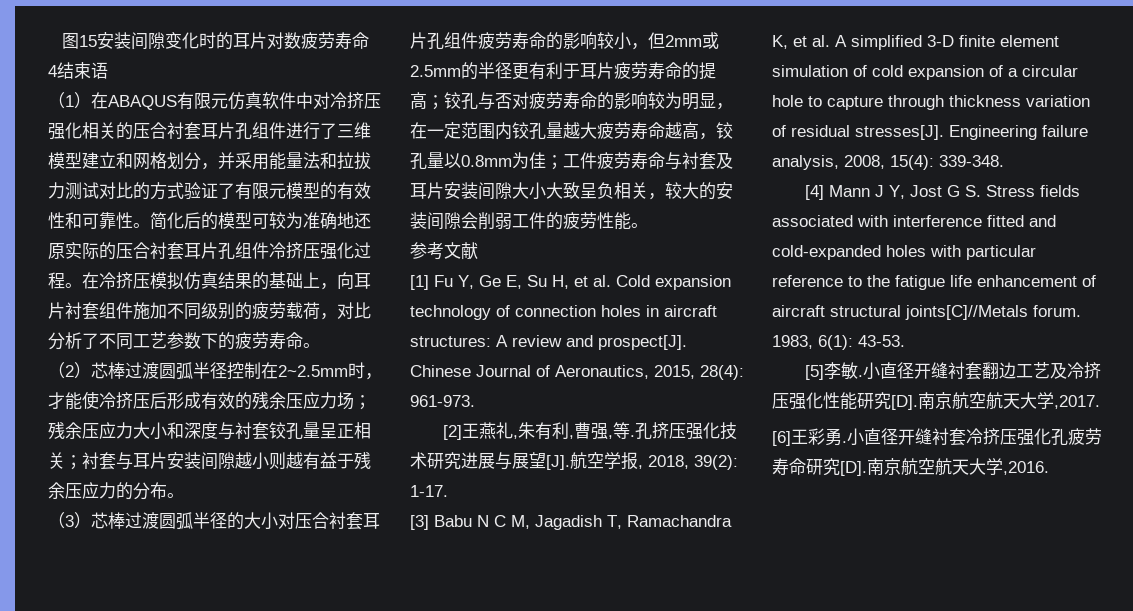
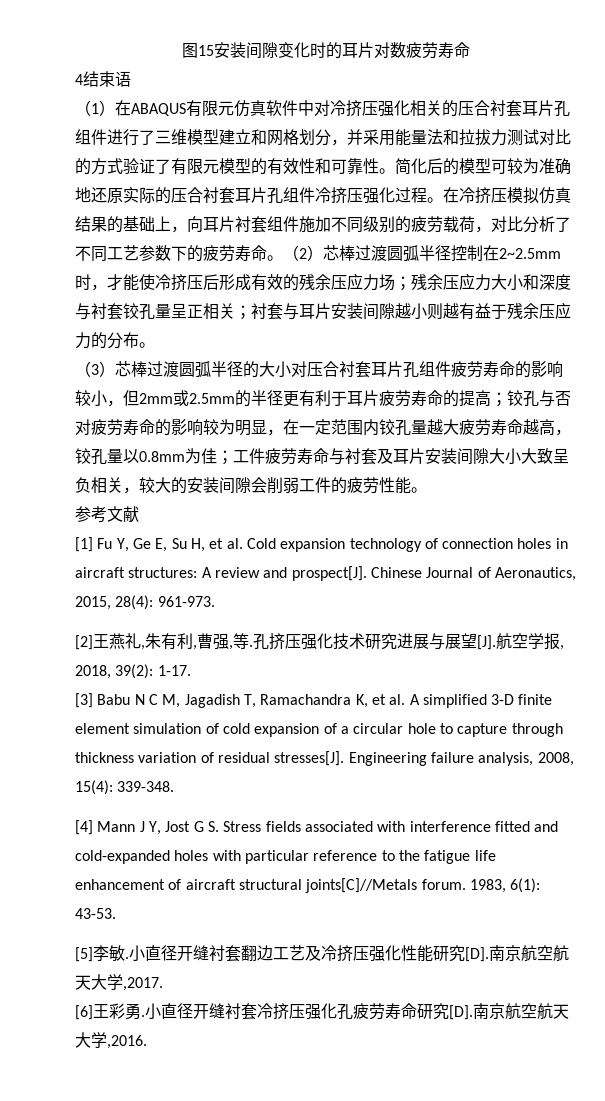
(320, 345) // -> (283, 258) none

